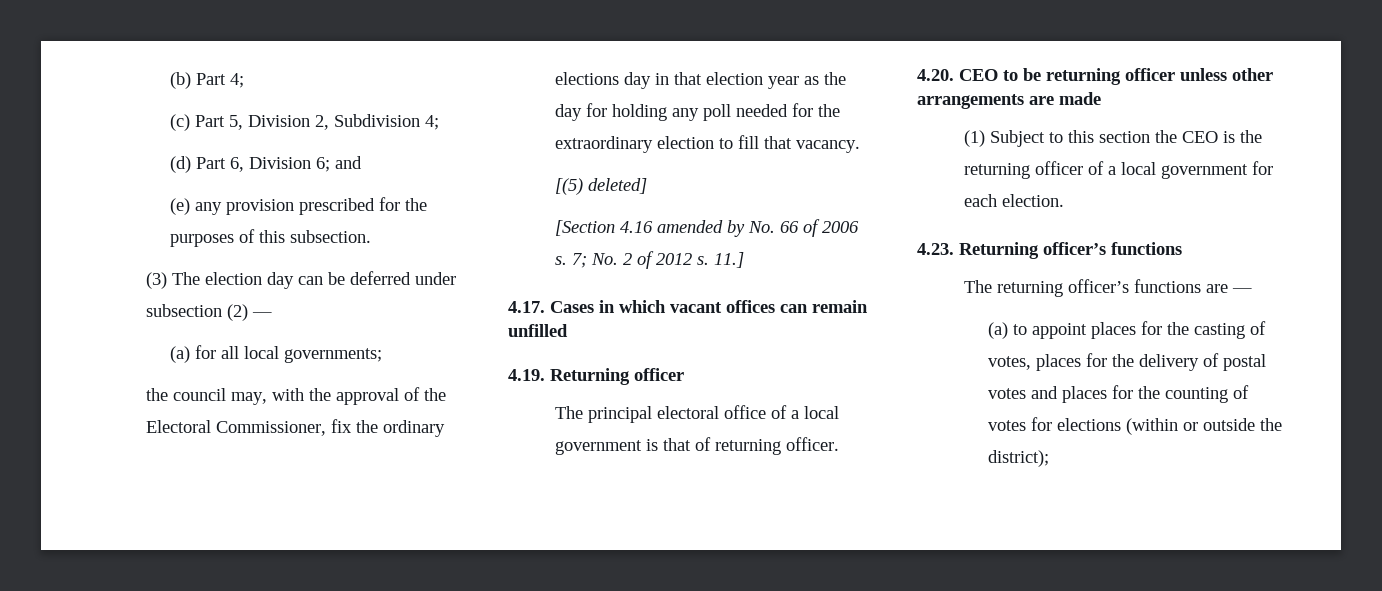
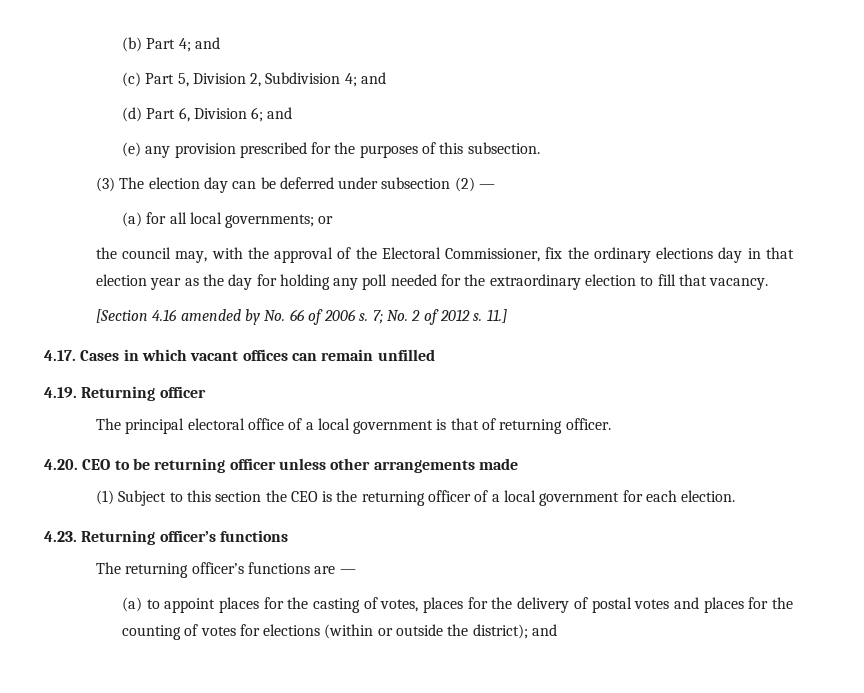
(245, 80) none -> [194,37,220,49] and
(440, 122) none -> [361,72,387,84] and
(383, 355) none -> [318,216,334,224] or
[555,178,648,195] // [(5) deleted] -> (769, 284) none
[1029,96,1054,105] are -> (475, 466) none
(1050, 458) none -> [532,624,558,636] and

